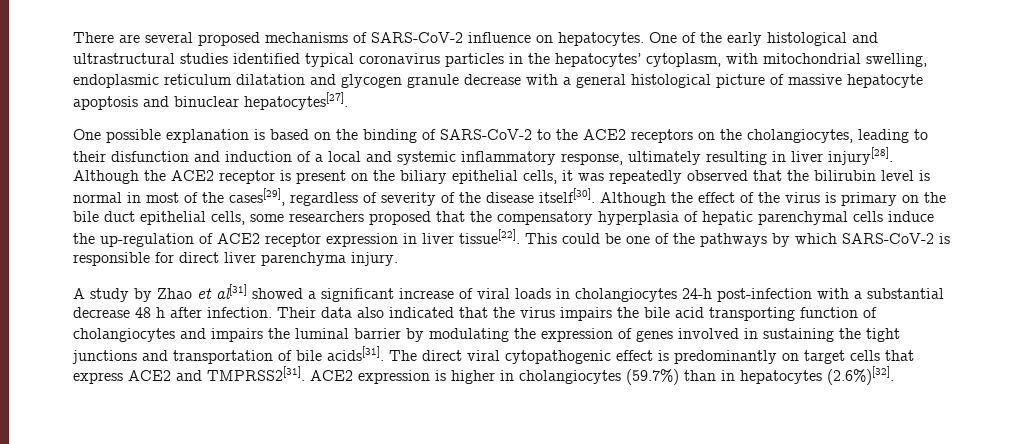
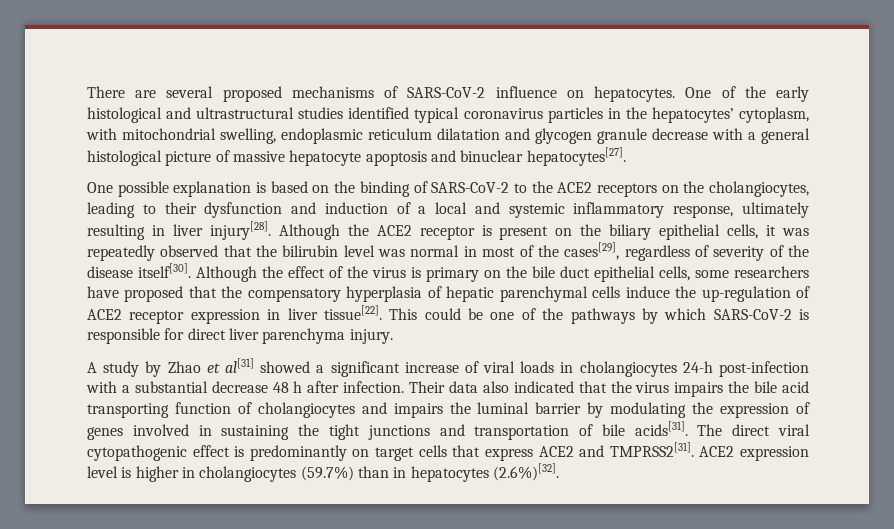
[111,151,189,162] disfunction -> [204,202,283,218] dysfunction
[919,170,930,181] is -> [378,249,406,257] was
(364, 216) none -> [87,286,119,298] have
(430, 377) none -> [87,466,118,478] level

